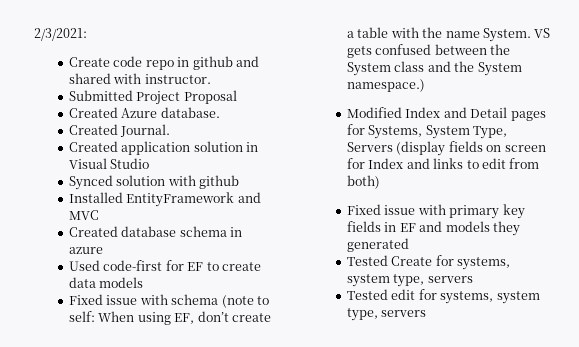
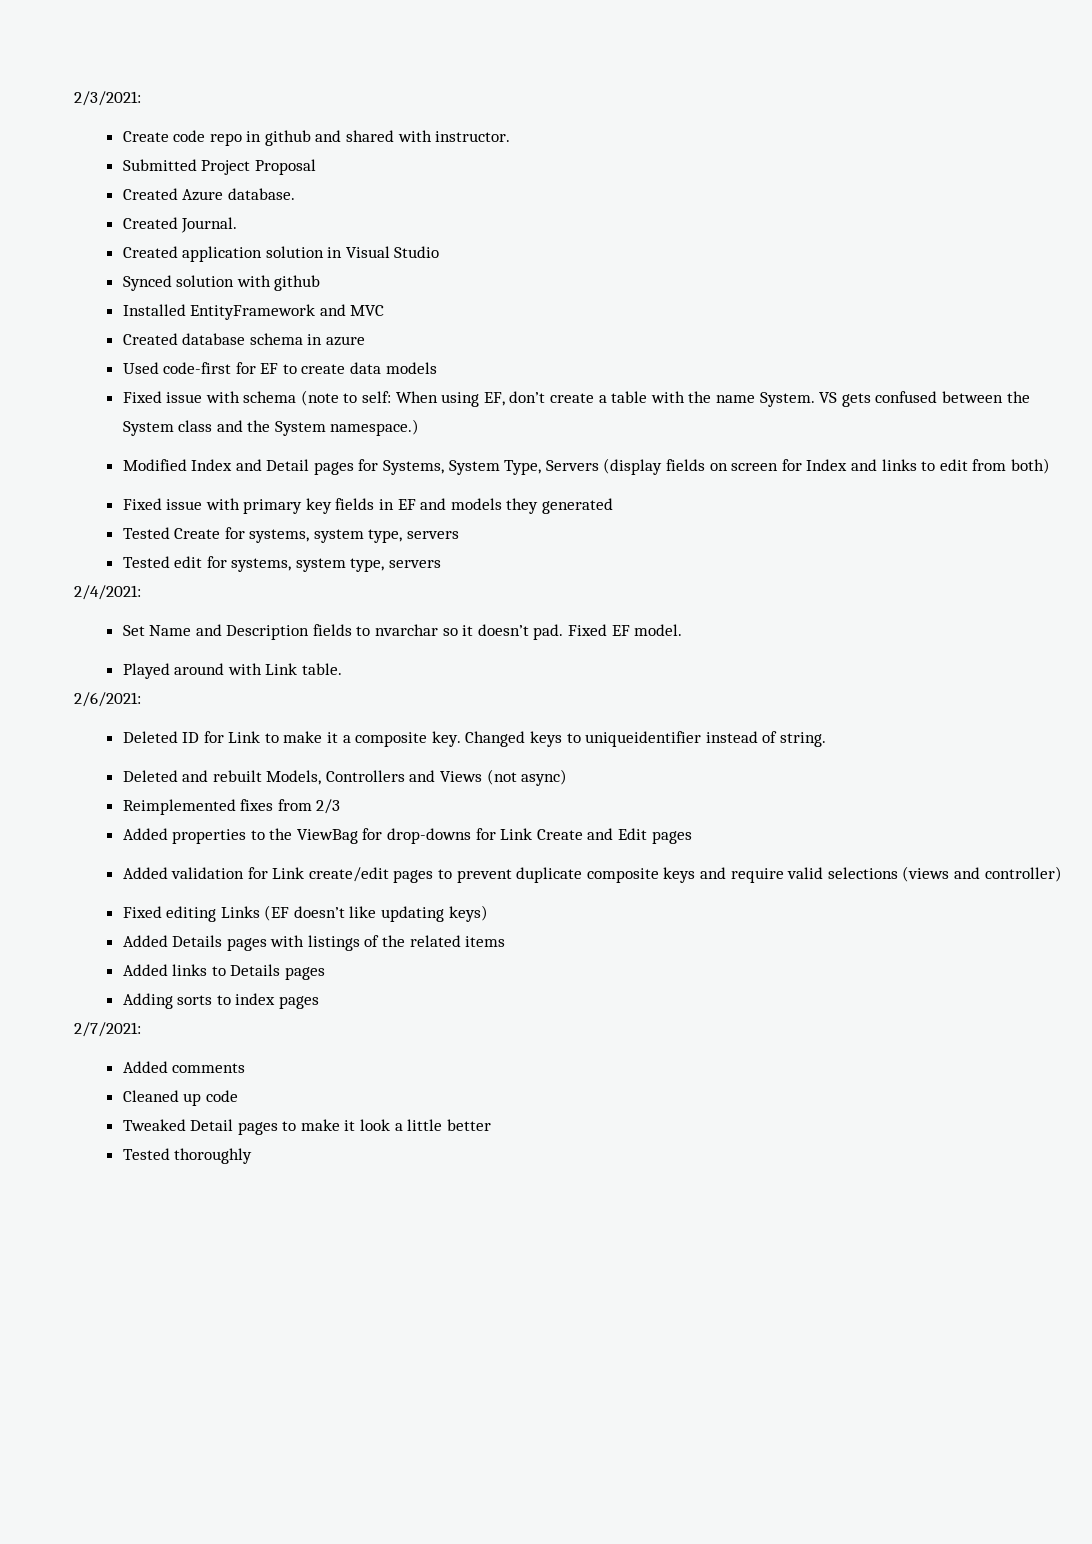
(427, 313) none -> [74,585,141,600] [122,624,683,640] [122,663,342,679] [74,692,141,707] [122,731,826,747] [122,769,568,786] [122,799,341,815] [122,828,692,844] [122,866,1062,883] [122,905,488,922] [122,935,506,951] [122,964,325,980] [122,993,319,1009] [74,1022,141,1037] [122,1061,246,1073] [122,1090,238,1106] [122,1119,491,1135] [122,1148,253,1164] // 2/4/2021: // Set Name and Description fields to nvarchar so it doesn’t pad. Fixed EF model. // Played around with Link table. // 2/6/2021: // Deleted ID for Link to make it a composite key. Changed keys to uniqueidentifier instead of string. // Deleted and rebuilt Models, Controllers and Views (not async) // Reimplemented fixes from 2/3 // Added properties to the ViewBag for drop-downs for Link Create and Edit pages // Added validation for Link create/edit pages to prevent duplicate composite keys and require valid selections (views and controller) // Fixed editing Links (EF doesn’t like updating keys) // Added Details pages with listings of the related items // Added links to Details pages // Adding sorts to index pages // 2/7/2021: // Added comments // Cleaned up code // Tweaked Detail pages to make it look a little better // Tested thoroughly

